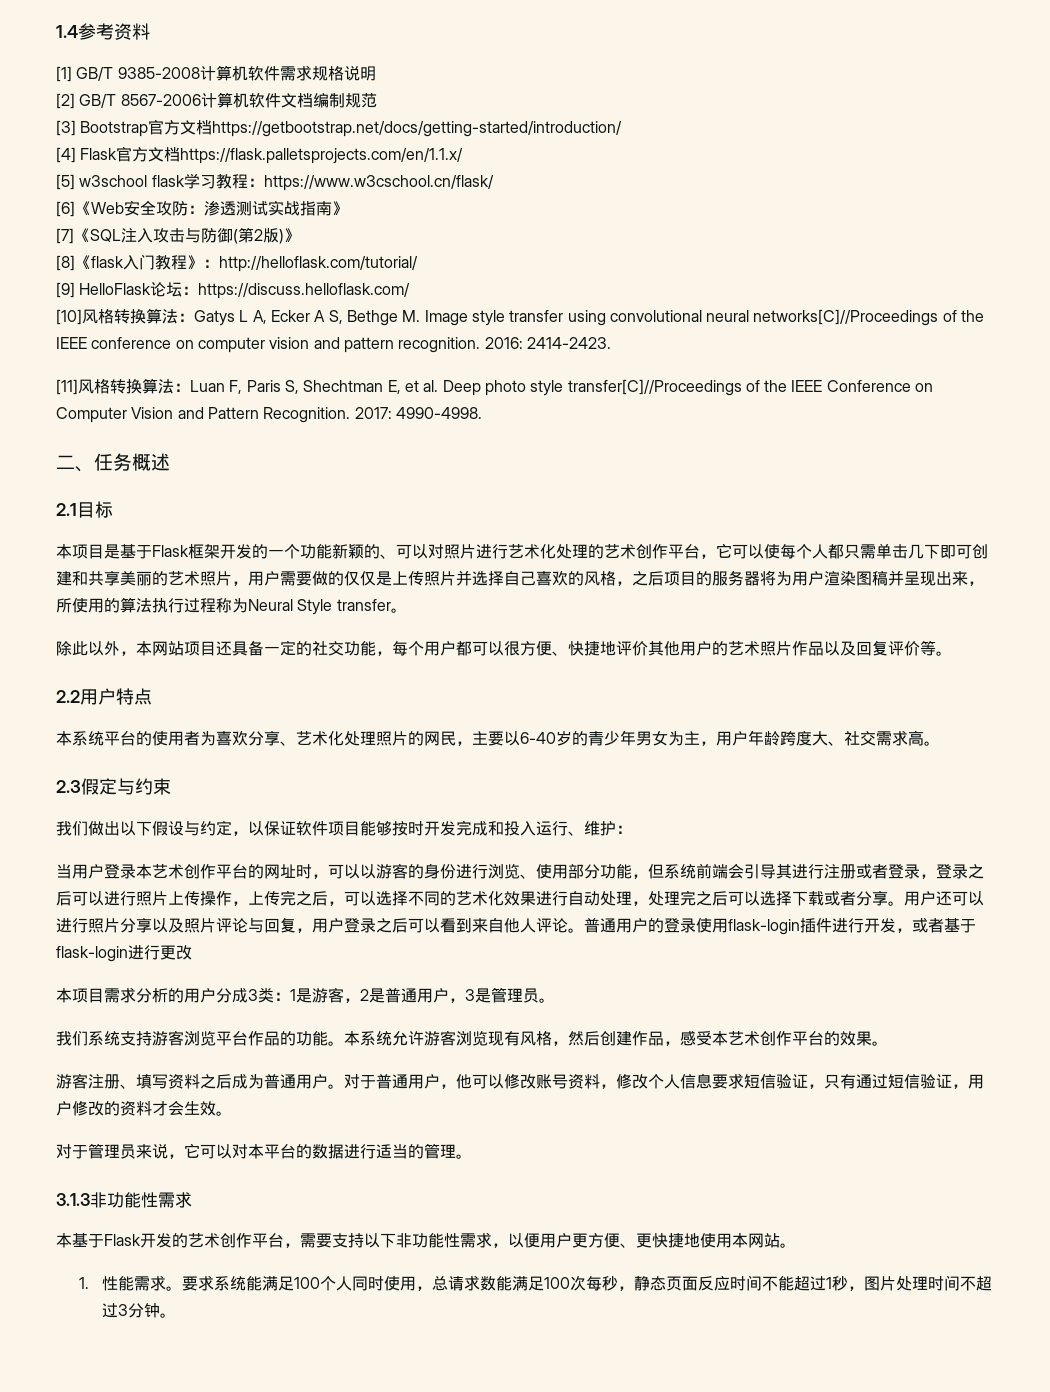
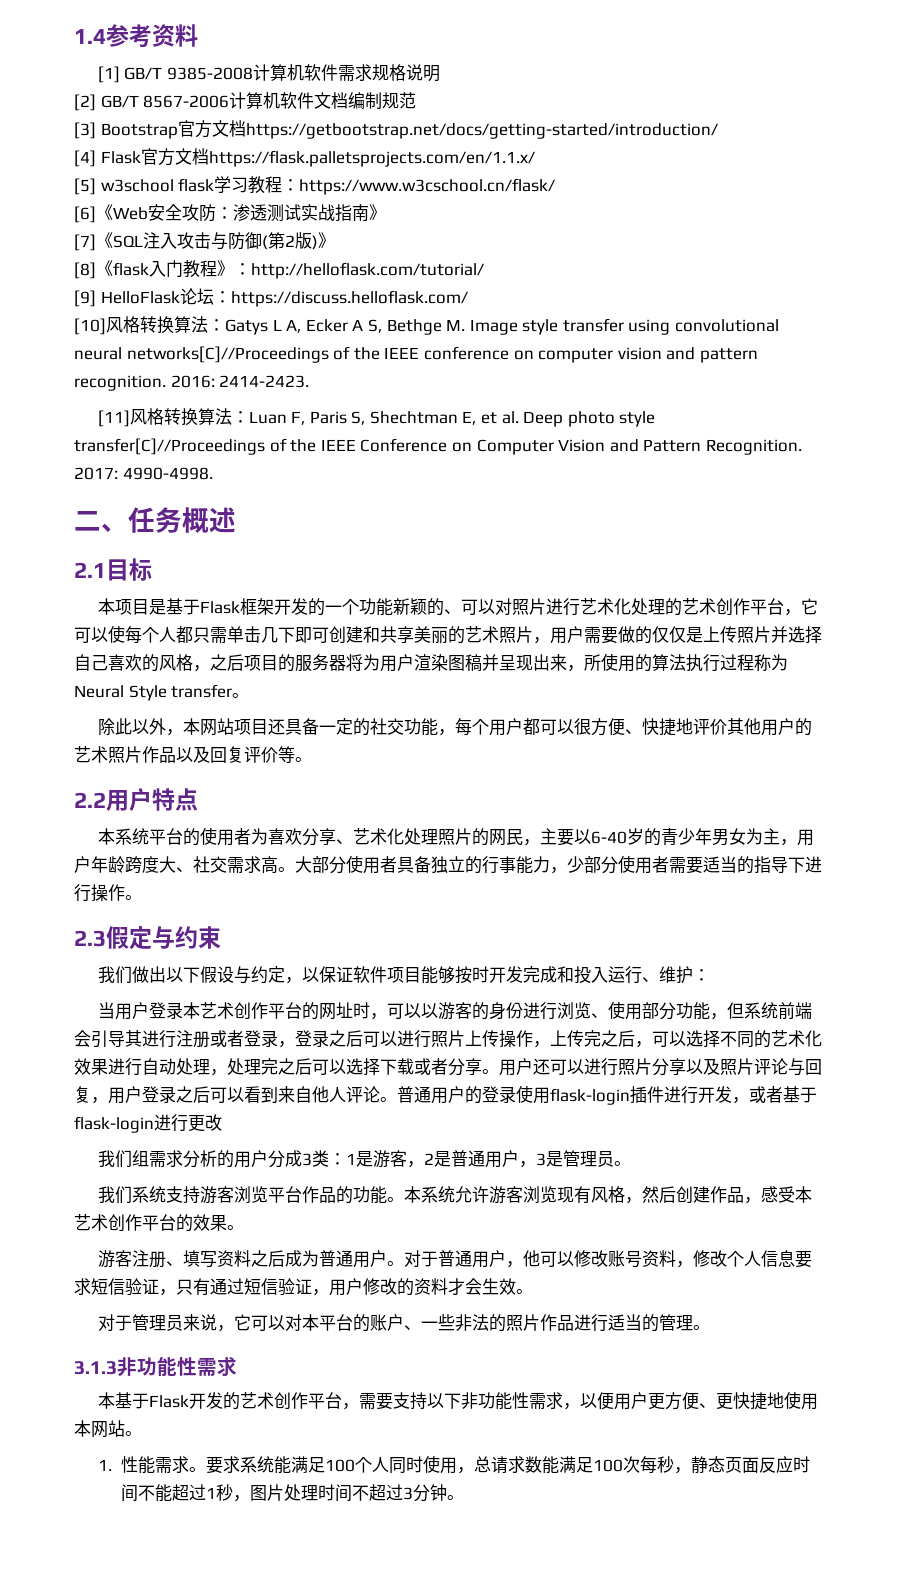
(940, 743) none -> [295,855,822,874] [74,884,142,902] 大部分使用者具备独立的行事能力，少部分使用者需要适当的指导下进行操作。
[56,988,104,1003] 本项目 -> [97,1150,149,1168] 我们组
[312,1144,344,1159] 数据 -> [369,1314,574,1332] 账户、一些非法的照片作品

